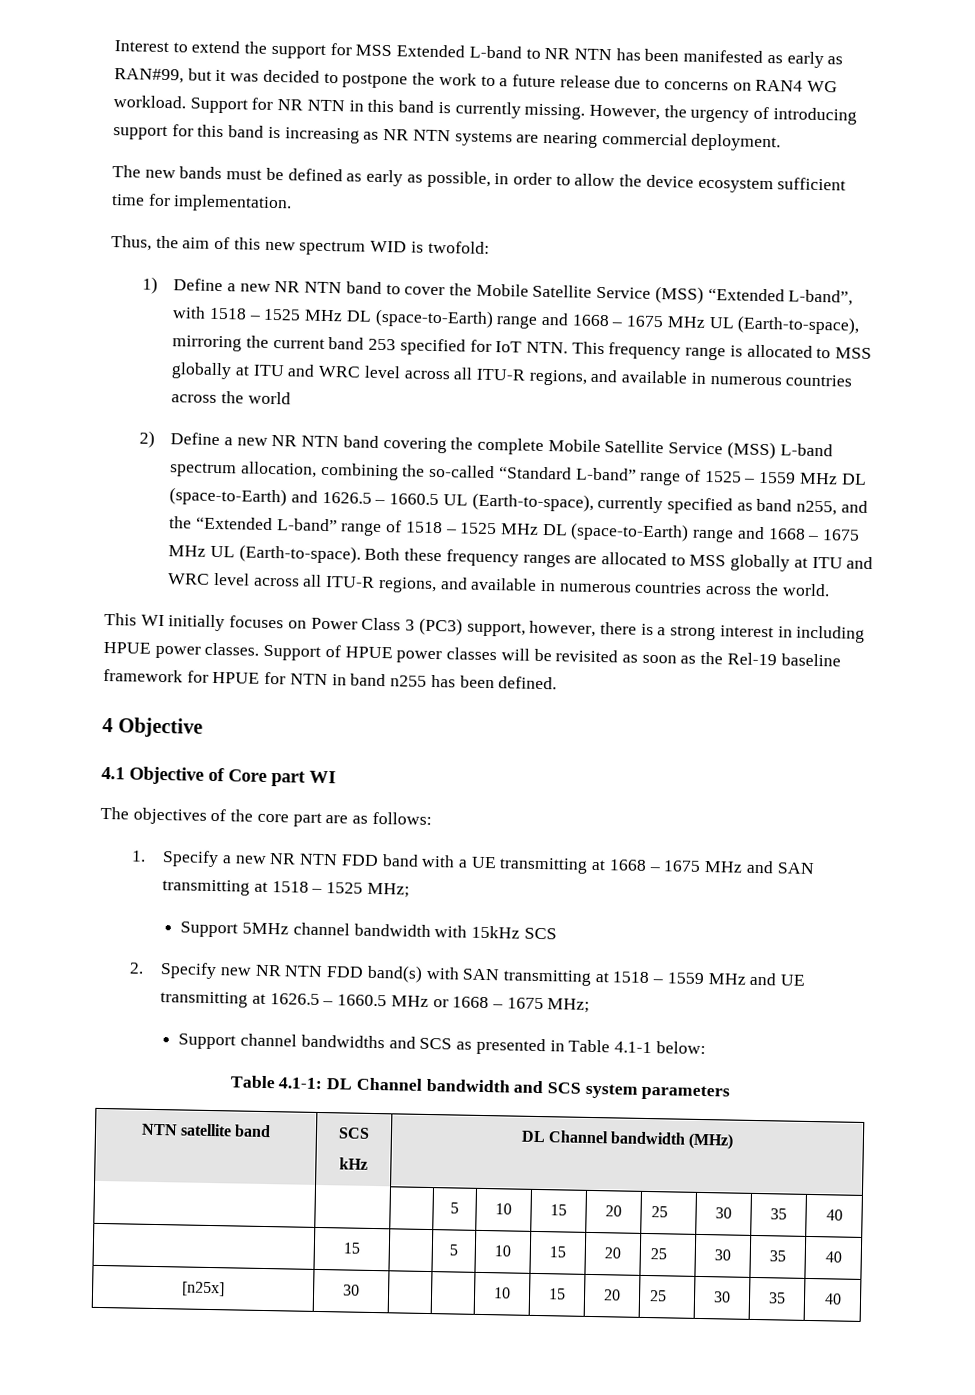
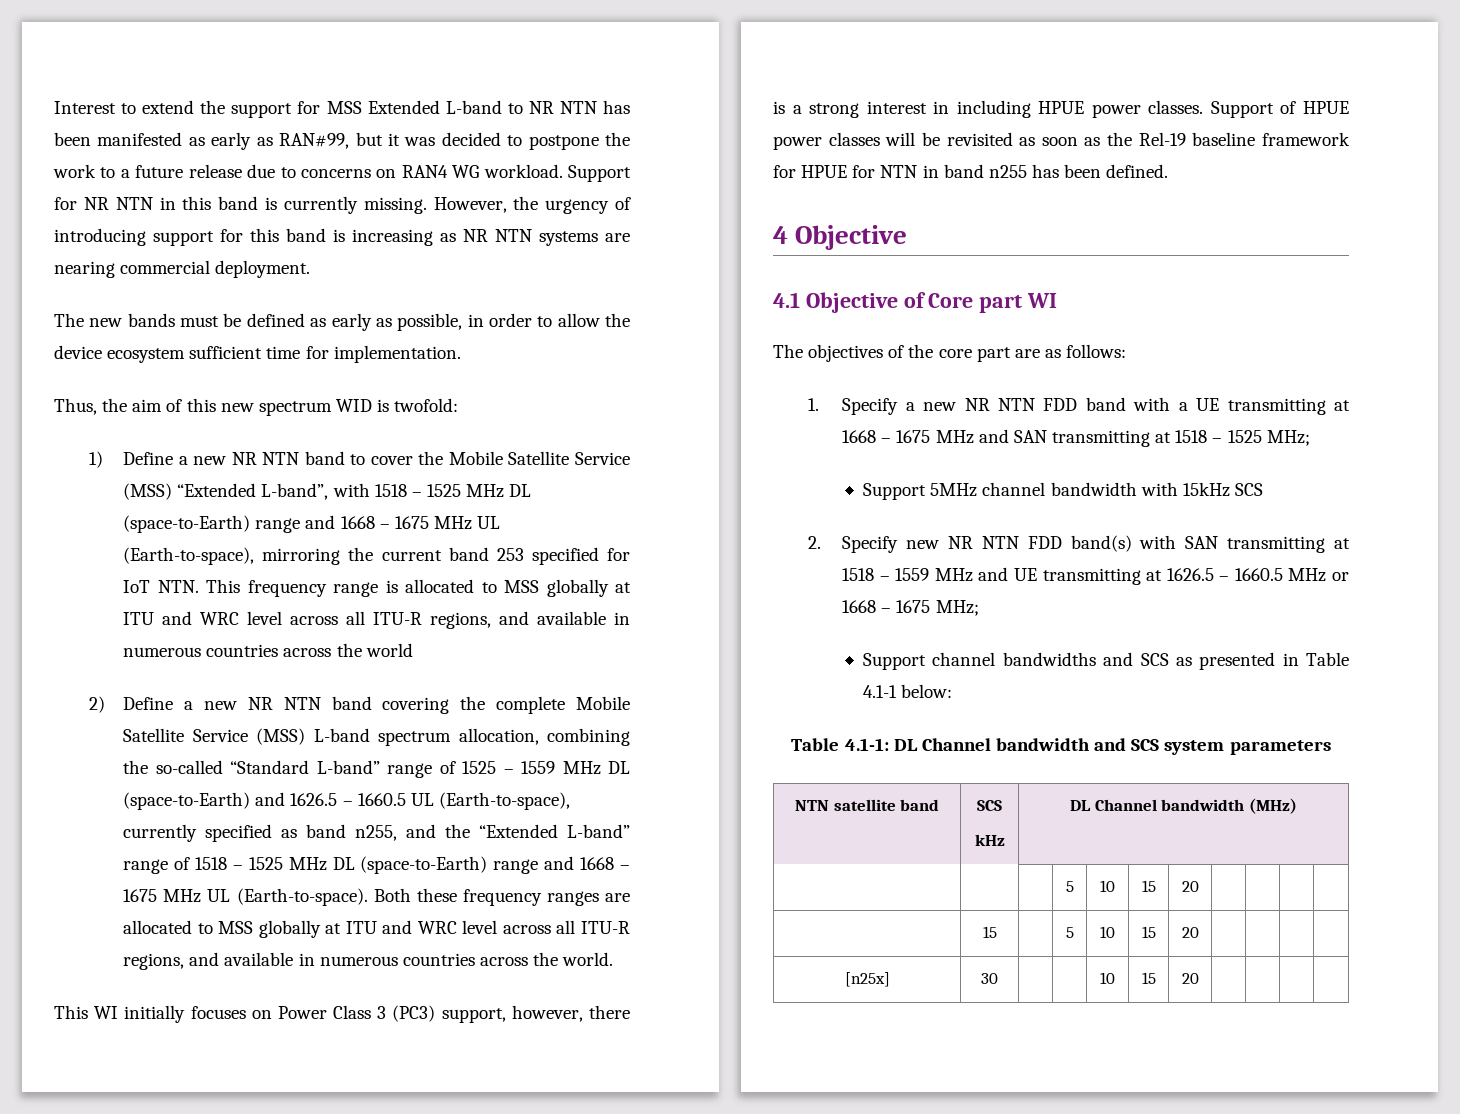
[650,1206,668,1218] [715,1207,732,1219] [770,1208,787,1220] [825,1209,843,1221] 25 | 30 | 35 | 40 -> (1199, 886) | | |
[649,1248,667,1260] [714,1249,731,1261] [769,1250,786,1262] [824,1251,842,1263] 25 | 30 | 35 | 40 -> (1199, 932) | | |
[648,1290,667,1302] [713,1291,731,1303] [768,1292,786,1304] [823,1293,842,1305] 25 | 30 | 35 | 40 -> (1199, 978) | | |

